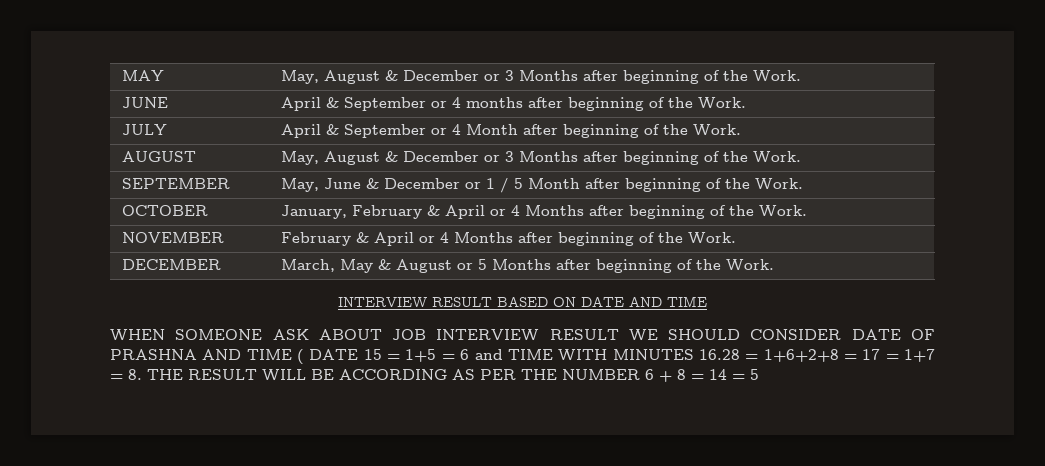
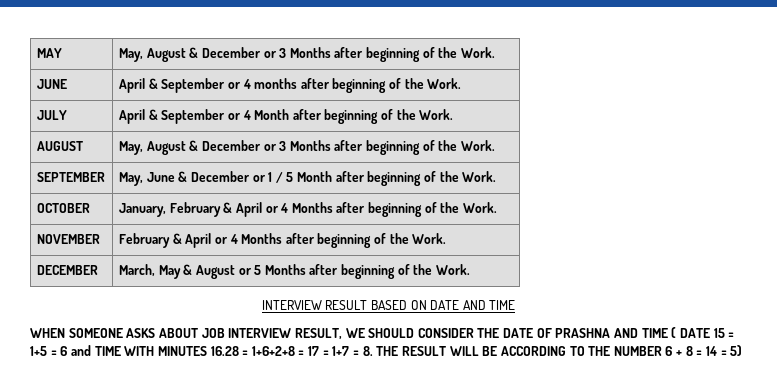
[272,329,309,340] ASK -> [126,328,156,338] ASKS
[549,329,619,340] RESULT -> [294,328,342,340] RESULT,
(842, 334) none -> [477,328,500,338] THE
[452,369,516,380] AS PER -> [569,346,585,356] TO
[750,369,759,380] 5 -> [730,345,743,356] 5)

